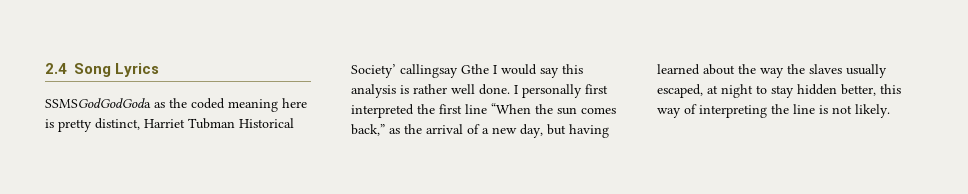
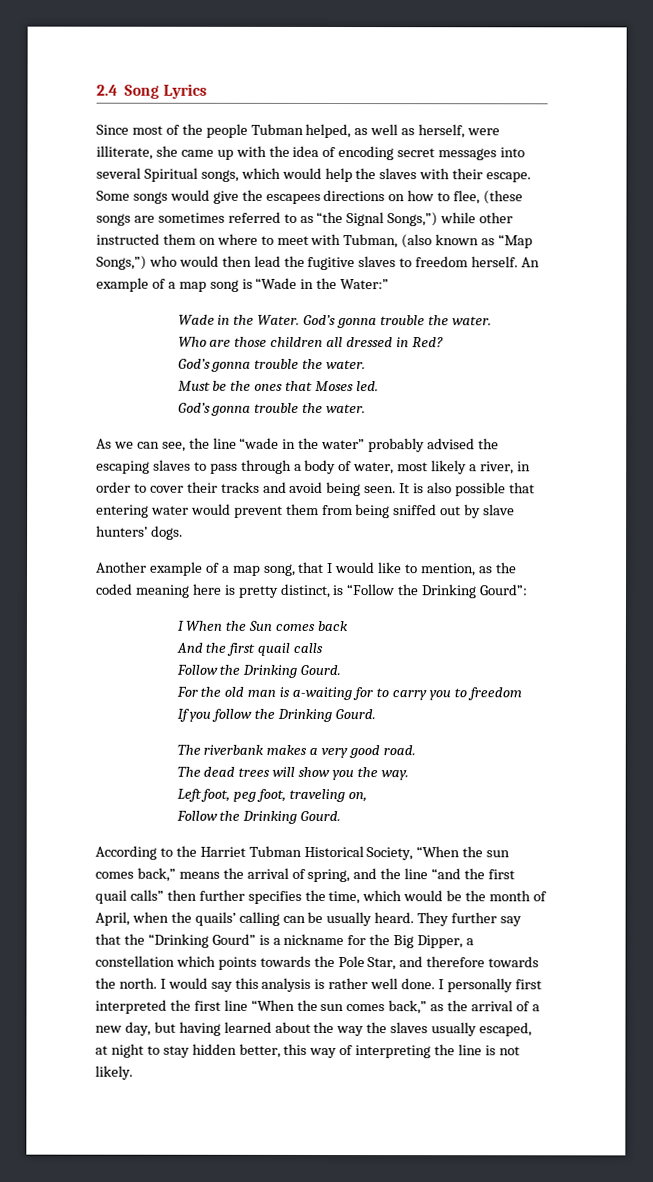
[45,98,151,108] SSMSGodGodGoda -> [96,123,501,139] [96,145,526,161] [96,167,532,183] [96,189,524,205] [96,211,514,227] [96,233,534,249] [96,255,541,271] [96,277,390,292] [177,314,492,329] [177,336,444,348] [177,358,367,372] [177,380,380,392] [177,402,367,416] [96,437,499,453] [96,459,531,475] [96,481,535,497] [96,503,516,519] [96,525,183,540] [96,561,477,577] Since most of the people Tubman helped, as well as herself, were illiterate, she came up with the idea of encoding secret messages into several Spiritual songs, which would help the slaves with their escape. Some songs would give the escapees directions on how to flee, (these songs are sometimes referred to as “the Signal Songs,”) while other instructed them on where to meet with Tubman, (also known as “Map Songs,”) who would then lead the fugitive slaves to freedom herself. An example of a map song is “Wade in the Water:” // Wade in the Water. God’s gonna trouble the water. // Who are those children all dressed in Red? // God’s gonna trouble the water. // Must be the ones that Moses led. // God’s gonna trouble the water. // As we can see, the line “wade in the water” probably advised the escaping slaves to pass through a body of water, most likely a river, in order to cover their tracks and avoid being seen. It is also possible that entering water would prevent them from being sniffed out by slave hunters’ dogs. // Another example of a map song, that I would like to mention,
[144,118,294,129] [351,64,489,78] Harriet Tubman Historical Society’ callingsay Gthe -> [332,584,529,599] [176,620,349,632] [175,642,324,656] [175,664,342,678] [175,686,522,701] [176,708,377,723] [176,744,417,759] [176,766,409,781] [176,788,368,803] [175,810,342,824] [95,845,511,861] [95,867,515,883] [95,889,547,905] [95,911,523,927] [95,933,475,949] [95,955,540,971] [95,977,157,989] is “Follow the Drinking Gourd”: // I When the Sun comes back // And the first quail calls // Follow the Drinking Gourd. // For the old man is a-waiting for to carry you to freedom // If you follow the Drinking Gourd. // The riverbank makes a very good road. // The dead trees will show you the way. // Left foot, peg foot, traveling on, // Follow the Drinking Gourd. // According to the Harriet Tubman Historical Society, “When the sun comes back,” means the arrival of spring, and the line “and the first quail calls” then further specifies the time, which would be the month of April, when the quails’ calling can be usually heard. They further say that the “Drinking Gourd” is a nickname for the Big Dipper, a constellation which points towards the Pole Star, and therefore towards the north.

